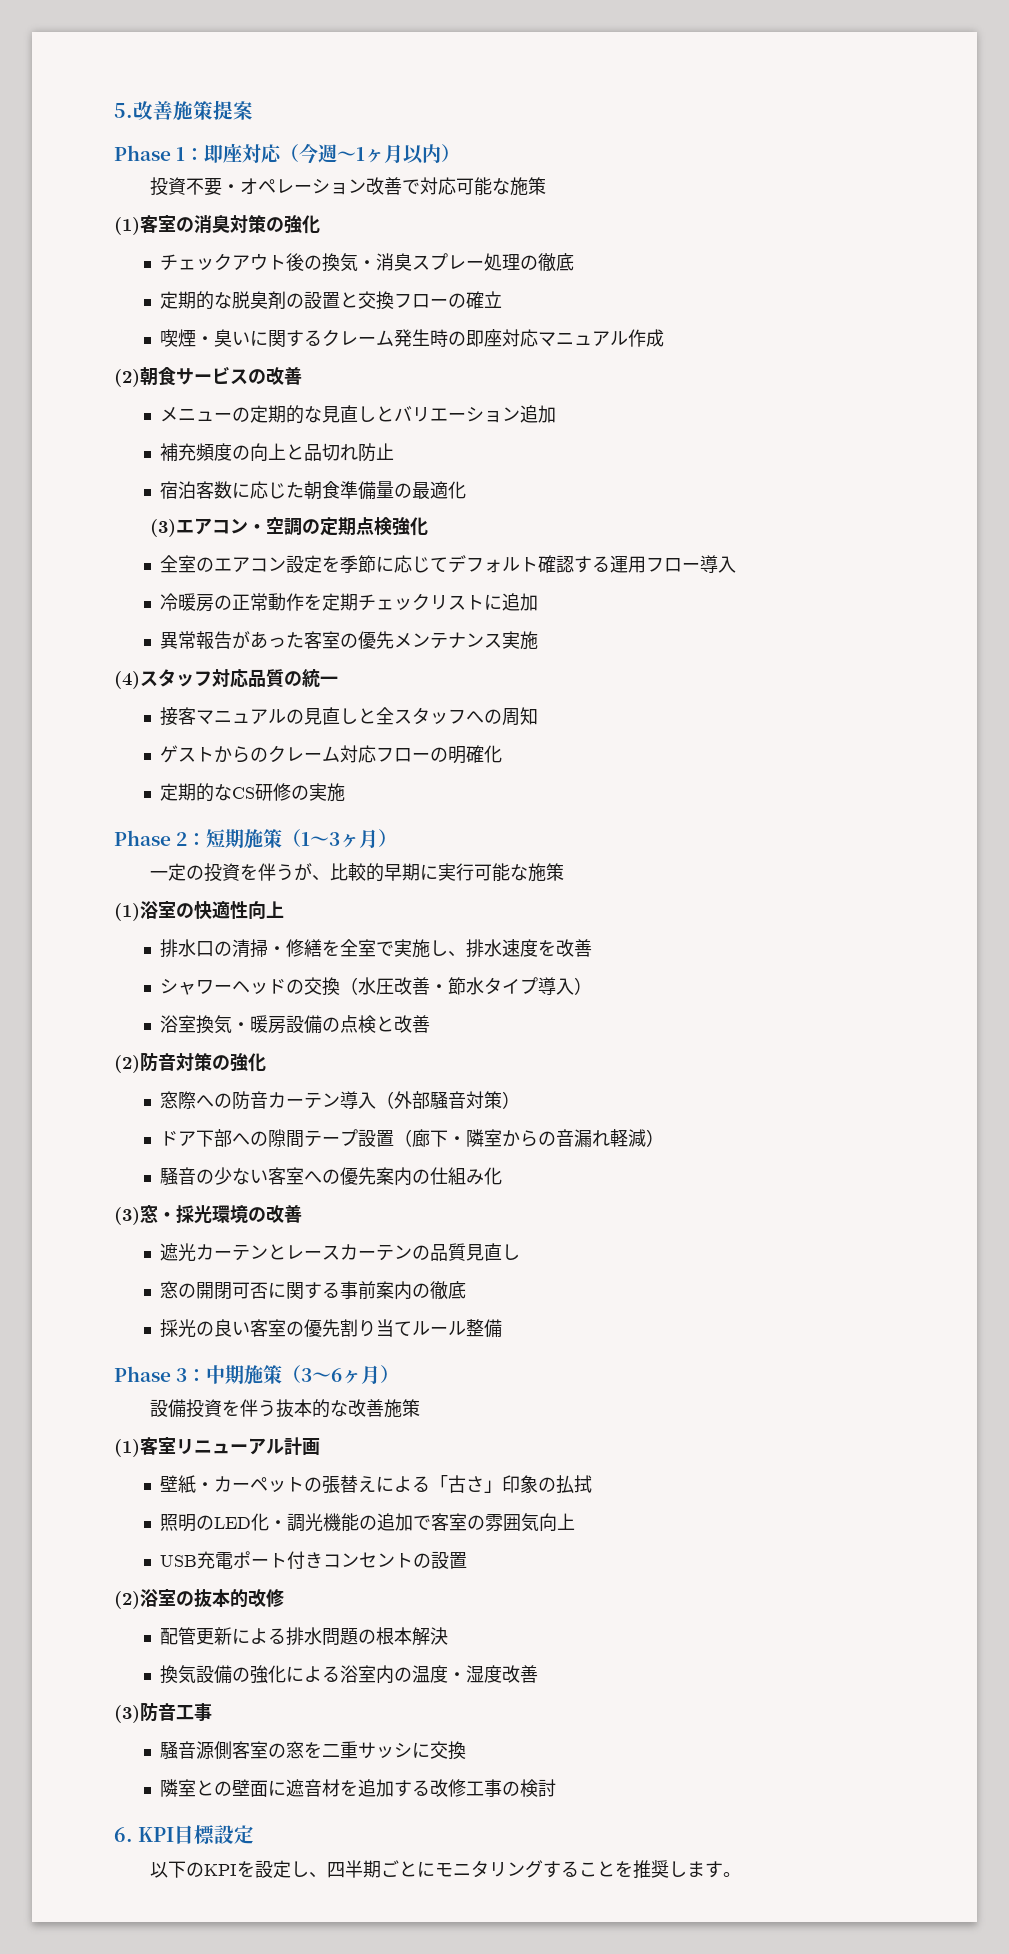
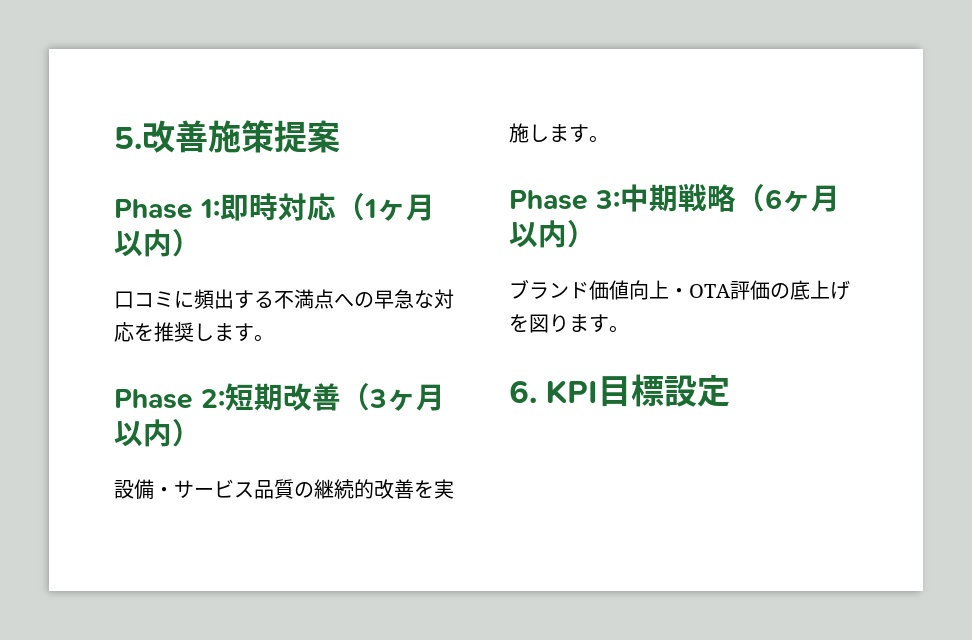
[176,143,461,164] [150,177,547,196] [114,215,320,235] [160,253,575,272] [160,291,503,310] [160,329,665,347] [114,366,302,387] [160,405,557,424] [160,443,395,462] [160,481,467,500] [150,517,429,537] [160,555,737,573] [160,593,539,612] [160,631,539,650] [114,669,338,689] [160,707,539,726] [160,745,503,764] [160,783,346,802] [114,829,398,849] [150,863,565,882] [114,901,284,921] [160,939,593,958] [160,977,593,996] [160,1015,431,1034] [114,1053,266,1073] [160,1091,521,1110] [160,1129,665,1148] [160,1167,503,1186] [114,1205,302,1225] [160,1243,521,1262] [160,1281,467,1300] [160,1319,503,1338] [114,1365,332,1385] 1：即座対応（今週〜1ヶ月以内） // 投資不要・オペレーション改善で対応可能な施策 // (1)客室の消臭対策の強化 // チェックアウト後の換気・消臭スプレー処理の徹底 // 定期的な脱臭剤の設置と交換フローの確立 // 喫煙・臭いに関するクレーム発生時の即座対応マニュアル作成 // (2)朝食サービスの改善 // メニューの定期的な見直しとバリエーション追加 // 補充頻度の向上と品切れ防止 // 宿泊客数に応じた朝食準備量の最適化 // (3)エアコン・空調の定期点検強化 // 全室のエアコン設定を季節に応じてデフォルト確認する運用フロー導入 // 冷暖房の正常動作を定期チェックリストに追加 // 異常報告があった客室の優先メンテナンス実施 // (4)スタッフ対応品質の統一 // 接客マニュアルの見直しと全スタッフへの周知 // ゲストからのクレーム対応フローの明確化 // 定期的なCS研修の実施 // Phase 2：短期施策（1〜3ヶ月） // 一定の投資を伴うが、比較的早期に実行可能な施策 // (1)浴室の快適性向上 // 排水口の清掃・修繕を全室で実施し、排水速度を改善 // シャワーヘッドの交換（水圧改善・節水タイプ導入） // 浴室換気・暖房設備の点検と改善 // (2)防音対策の強化 // 窓際への防音カーテン導入（外部騒音対策） // ドア下部への隙間テープ設置（廊下・隣室からの音漏れ軽減） // 騒音の少ない客室への優先案内の仕組み化 // (3)窓・採光環境の改善 // 遮光カーテンとレースカーテンの品質見直し // 窓の開閉可否に関する事前案内の徹底 // 採光の良い客室の優先割り当てルール整備 // Phase 3：中期施策（3〜 -> [200,193,435,221] [114,229,201,257] [114,289,454,309] [114,322,274,342] [114,383,445,411] [114,419,201,447] [114,479,454,500] [509,123,609,143] [509,184,765,212] 1:即時対応（1ヶ月以内） // 口コミに頻出する不満点への早急な対応を推奨します。 // Phase 2:短期改善（3ヶ月以内） // 設備・サービス品質の継続的改善を実施します。 // Phase 3:中期戦略（
[380,1365,400,1383] [150,1399,421,1418] [114,1437,320,1457] [160,1475,593,1494] [160,1513,576,1532] [160,1551,468,1570] [114,1589,284,1609] [160,1627,449,1646] [160,1665,539,1684] [114,1703,212,1723] [160,1741,467,1760] [160,1779,557,1797] [114,1825,255,1844] [150,1860,742,1879] ） // 設備投資を伴う抜本的な改善施策 // (1)客室リニューアル計画 // 壁紙・カーペットの張替えによる「古さ」印象の払拭 // 照明のLED化・調光機能の追加で客室の雰囲気向上 // USB充電ポート付きコンセントの設置 // (2)浴室の抜本的改修 // 配管更新による排水問題の根本解決 // 換気設備の強化による浴室内の温度・湿度改善 // (3)防音工事 // 騒音源側客室の窓を二重サッシに交換 // 隣室との壁面に遮音材を追加する改修工事の検討 // 6. KPI目標設定 // 以下のKPIを設定し、四半期ごとにモニタリングすることを推奨します。 -> [509,220,596,248] [509,279,850,300] [509,314,629,333] [509,374,730,407] 以内） // ブランド価値向上・OTA評価の底上げを図ります。 // 6. KPI目標設定

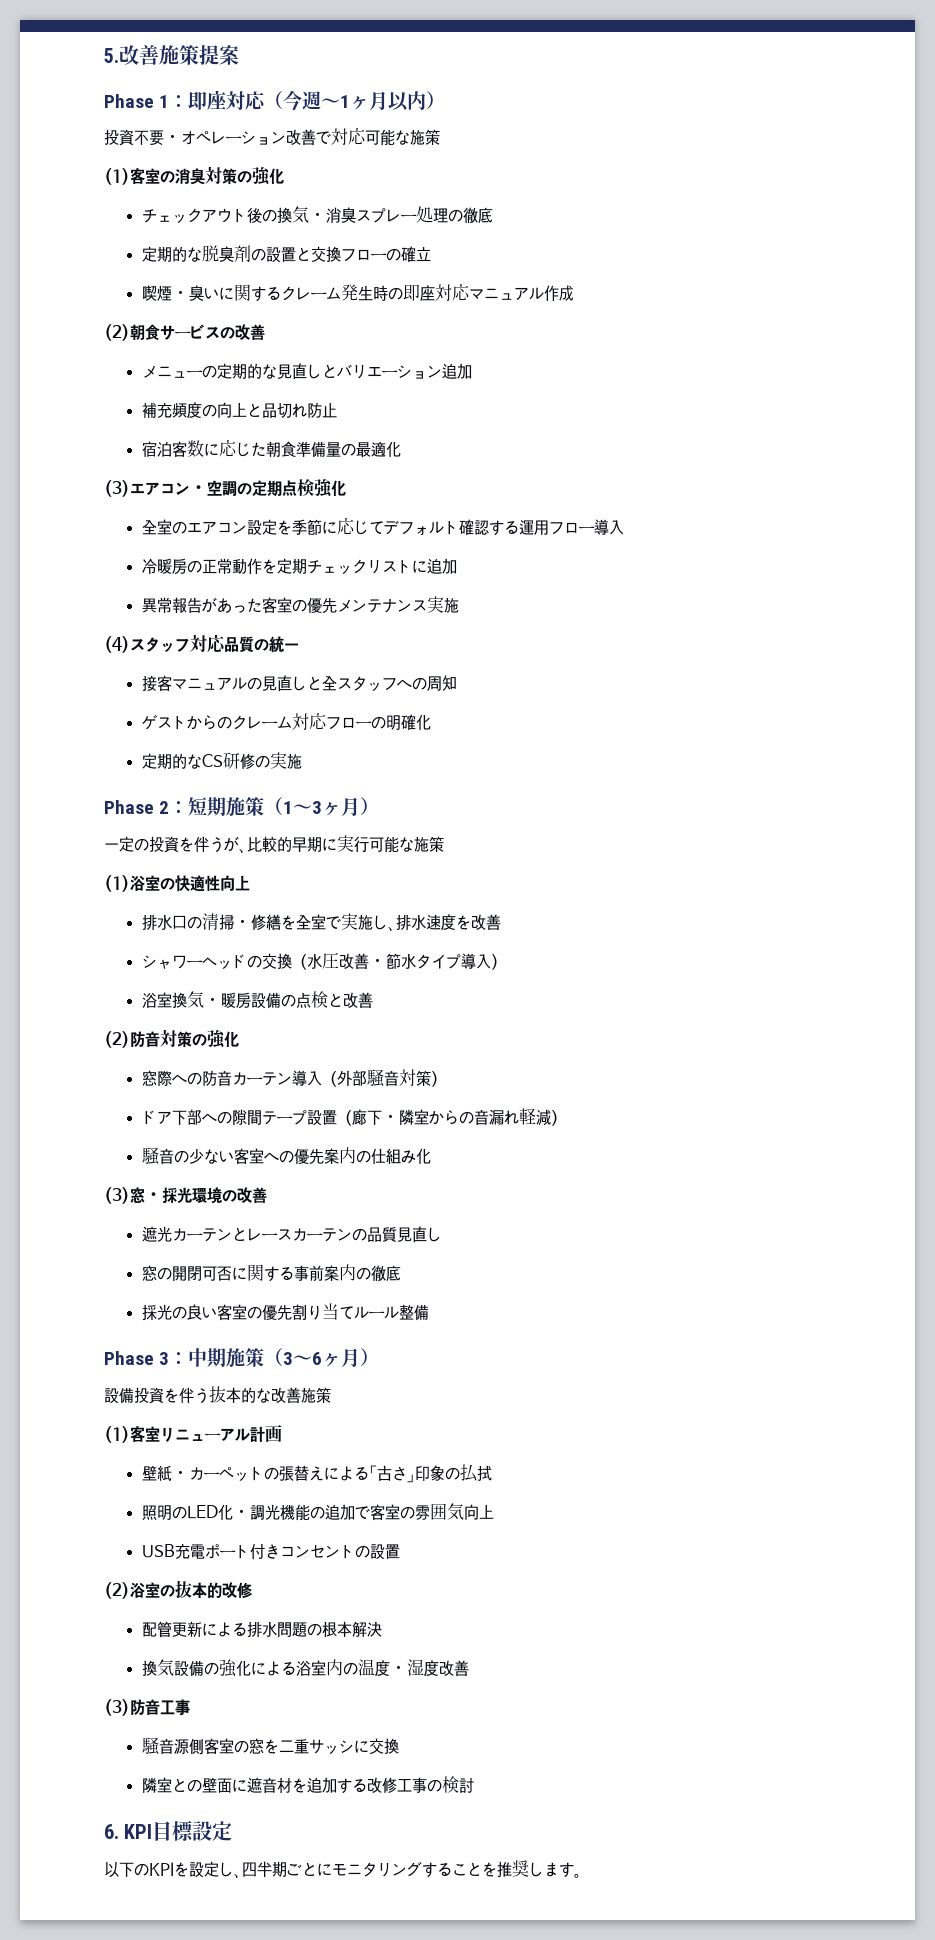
[200,193,435,221] [114,229,201,257] [114,289,454,309] [114,322,274,342] [114,383,445,411] [114,419,201,447] [114,479,454,500] [509,123,609,143] [509,184,840,212] [509,220,596,248] [509,279,850,300] [509,314,629,333] [509,374,730,407] 1:即時対応（1ヶ月以内） // 口コミに頻出する不満点への早急な対応を推奨します。 // Phase 2:短期改善（3ヶ月以内） // 設備・サービス品質の継続的改善を実施します。 // Phase 3:中期戦略（6ヶ月以内） // ブランド価値向上・OTA評価の底上げを図ります。 // 6. KPI目標設定 -> [159,90,446,111] [104,128,440,146] [104,166,284,185] [142,206,494,223] [142,245,432,263] [142,284,575,302] [104,324,265,341] [142,363,473,380] [142,402,338,419] [142,440,402,458] [104,479,346,497] [142,518,625,536] [142,558,458,575] [142,596,460,614] [104,634,299,653] [142,675,458,692] [142,713,432,731] [142,752,303,769] [104,797,380,817] [104,835,444,854] [104,875,250,892] [142,913,502,932] [142,952,507,970] [142,991,374,1009] [104,1029,239,1048] [142,1069,447,1087] [142,1108,567,1126] [141,1147,432,1165] [104,1187,267,1204] [142,1226,443,1243] [142,1264,402,1282] [142,1303,430,1321] [104,1348,380,1368] [104,1386,331,1404] [104,1425,282,1443] [142,1464,493,1483] [142,1503,495,1521] [142,1543,401,1560] [104,1580,252,1599] [142,1621,383,1638] [142,1659,470,1677] [104,1699,190,1716] [141,1737,400,1755] [142,1776,475,1794] [104,1821,233,1841] [104,1860,582,1879] 1：即座対応（今週〜1ヶ月以内） // 投資不要・オペレーション改善で対応可能な施策 // (1)客室の消臭対策の強化 // チェックアウト後の換気・消臭スプレー処理の徹底 // 定期的な脱臭剤の設置と交換フローの確立 // 喫煙・臭いに関するクレーム発生時の即座対応マニュアル作成 // (2)朝食サービスの改善 // メニューの定期的な見直しとバリエーション追加 // 補充頻度の向上と品切れ防止 // 宿泊客数に応じた朝食準備量の最適化 // (3)エアコン・空調の定期点検強化 // 全室のエアコン設定を季節に応じてデフォルト確認する運用フロー導入 // 冷暖房の正常動作を定期チェックリストに追加 // 異常報告があった客室の優先メンテナンス実施 // (4)スタッフ対応品質の統一 // 接客マニュアルの見直しと全スタッフへの周知 // ゲストからのクレーム対応フローの明確化 // 定期的なCS研修の実施 // Phase 2：短期施策（1〜3ヶ月） // 一定の投資を伴うが、比較的早期に実行可能な施策 // (1)浴室の快適性向上 // 排水口の清掃・修繕を全室で実施し、排水速度を改善 // シャワーヘッドの交換（水圧改善・節水タイプ導入） // 浴室換気・暖房設備の点検と改善 // (2)防音対策の強化 // 窓際への防音カーテン導入（外部騒音対策） // ドア下部への隙間テープ設置（廊下・隣室からの音漏れ軽減） // 騒音の少ない客室への優先案内の仕組み化 // (3)窓・採光環境の改善 // 遮光カーテンとレースカーテンの品質見直し // 窓の開閉可否に関する事前案内の徹底 // 採光の良い客室の優先割り当てルール整備 // Phase 3：中期施策（3〜6ヶ月） // 設備投資を伴う抜本的な改善施策 // (1)客室リニューアル計画 // 壁紙・カーペットの張替えによる「古さ」印象の払拭 // 照明のLED化・調光機能の追加で客室の雰囲気向上 // USB充電ポート付きコンセントの設置 // (2)浴室の抜本的改修 // 配管更新による排水問題の根本解決 // 換気設備の強化による浴室内の温度・湿度改善 // (3)防音工事 // 騒音源側客室の窓を二重サッシに交換 // 隣室との壁面に遮音材を追加する改修工事の検討 // 6. KPI目標設定 // 以下のKPIを設定し、四半期ごとにモニタリングすることを推奨します。

